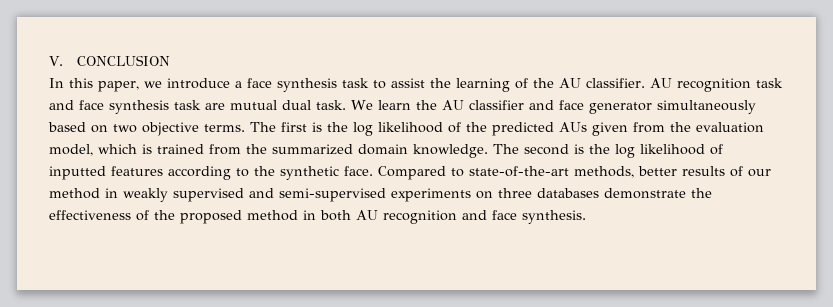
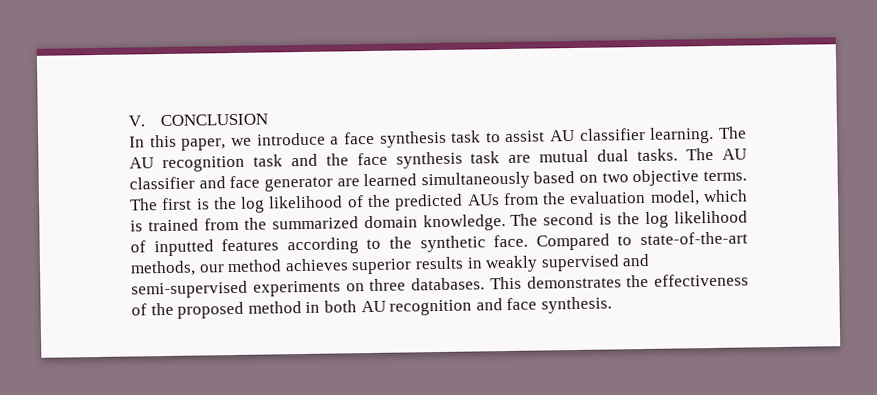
[430,78,645,92] the learning of the AU classifier. -> [550,126,747,144] AU classifier learning. The
(74, 105) none -> [325,153,349,166] the
[316,100,437,110] task. We learn the -> [637,147,715,162] tasks. The
(652, 108) none -> [336,173,418,187] are learned
[592,122,628,136] given -> (500, 200) none
[638,166,771,177] [49,188,100,199] better results of our method -> [198,256,464,275] our method achieves superior results
[537,188,686,199] databases demonstrate -> [411,275,622,291] databases. This demonstrates

